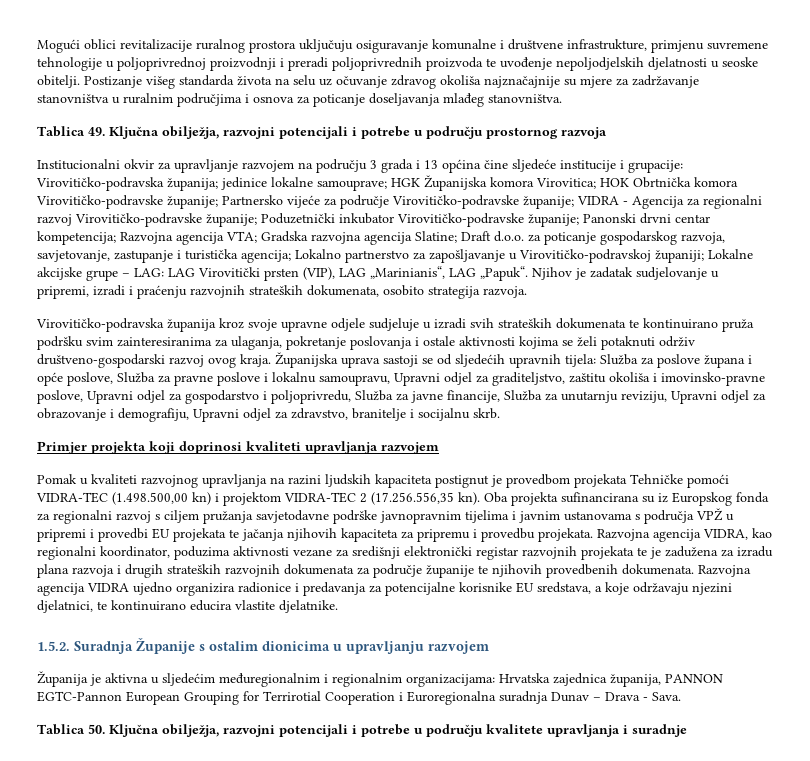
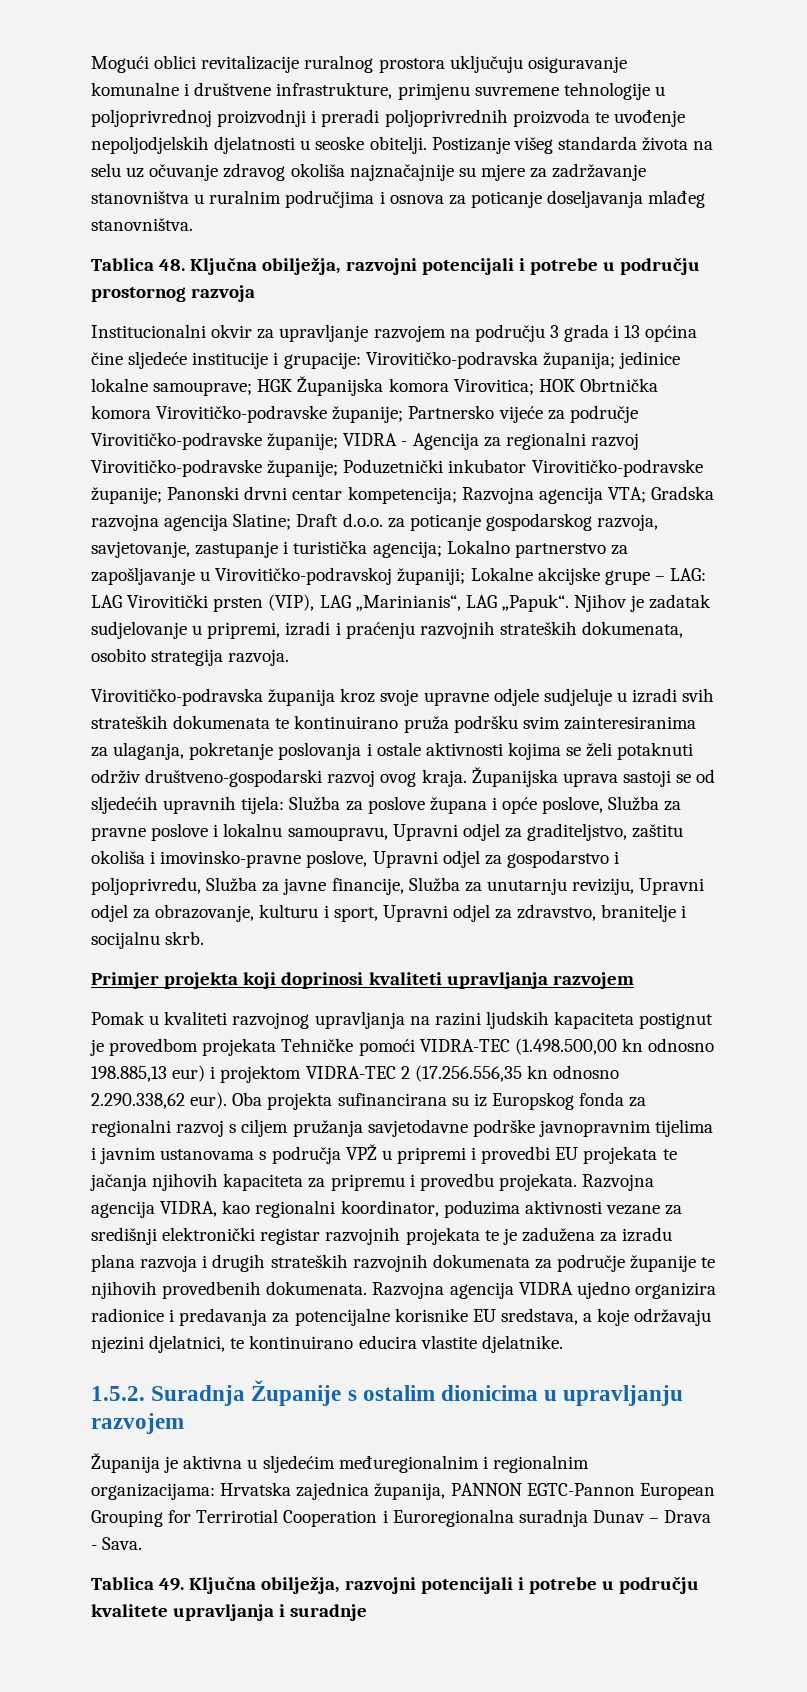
[88,127,105,136] 49. -> [159,259,186,271] 48.
[37,408,189,422] obrazovanje i demografiju, -> [155,904,378,922] obrazovanje, kulturu i sport,
[192,492,211,505] kn) -> [621,1038,715,1052] [91,1065,206,1082] kn odnosno 198.885,13 eur)
[458,492,480,505] kn). -> [526,1065,620,1079] [91,1092,228,1109] kn odnosno 2.290.338,62 eur).
[88,724,105,734] 50. -> [159,1578,185,1591] 49.

